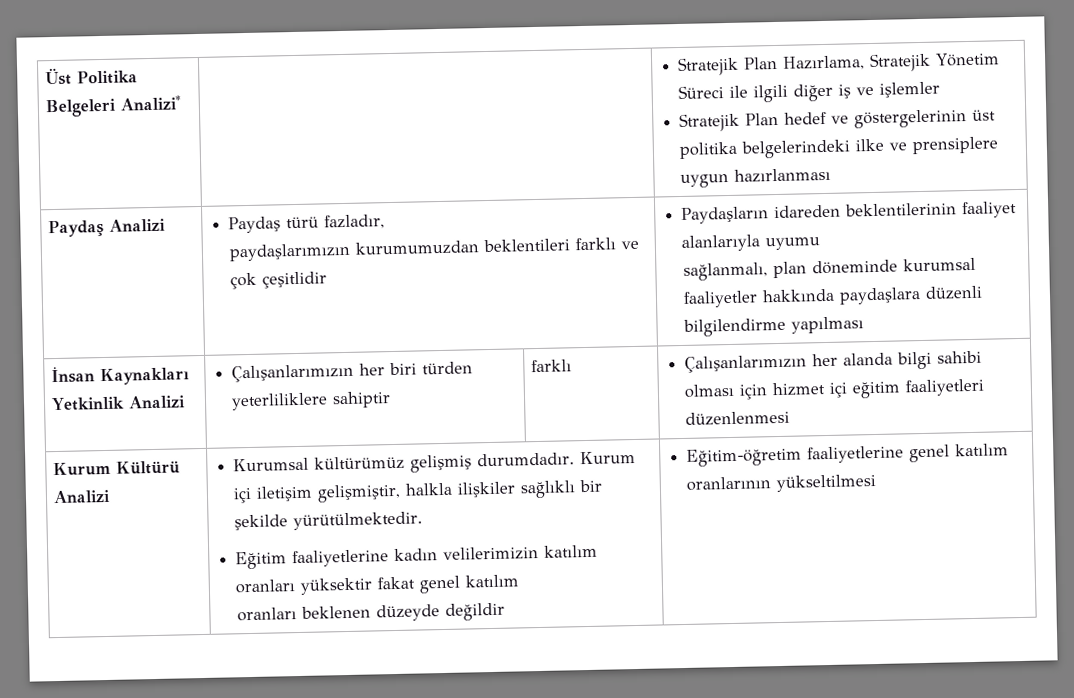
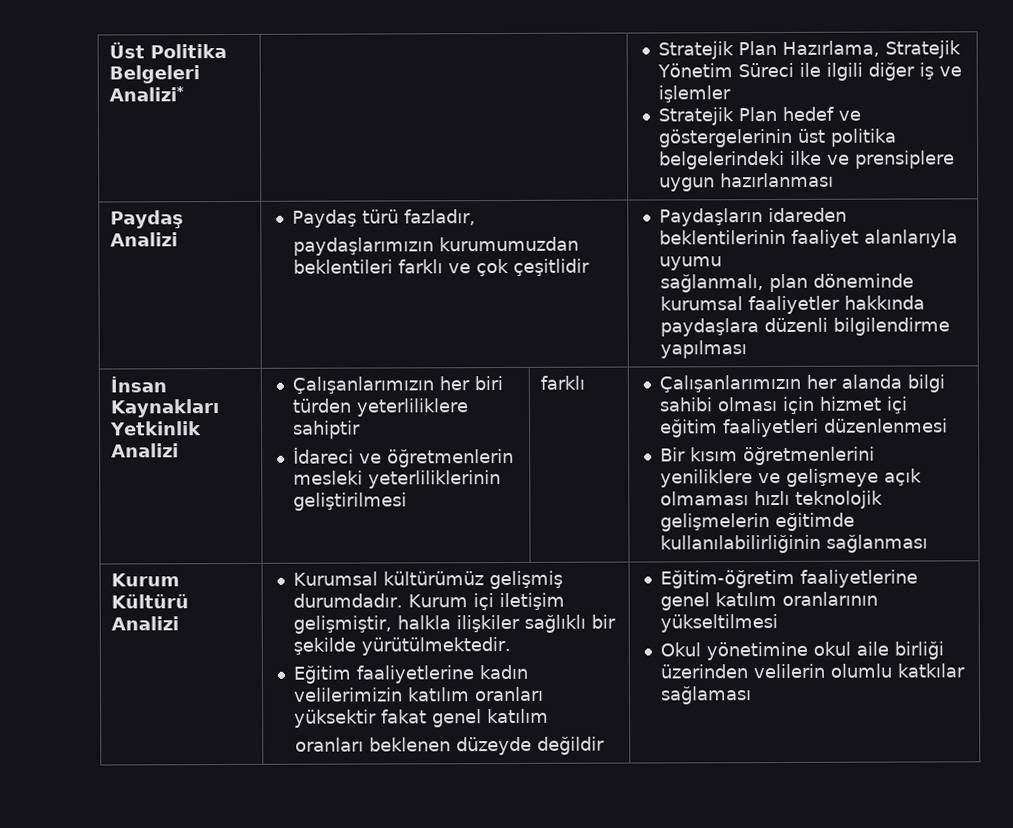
(391, 400) none -> [293,447,515,468] [293,470,502,489] [293,492,408,511] // İdareci ve öğretmenlerin mesleki yeterliliklerinin geliştirilmesi
(790, 418) none -> [660,446,876,466] [660,468,923,488] [660,490,884,509] [660,512,856,532] [660,534,929,554] // Bir kısım öğretmenlerini yeniliklere ve gelişmeye açık olmaması hızlı teknolojik gelişmelerin eğitimde kullanılabilirliğinin sağlanması
(877, 483) none -> [660,641,945,661] [660,663,966,679] [660,686,753,705] // Okul yönetimine okul aile birliği üzerinden velilerin olumlu katkılar sağlaması

